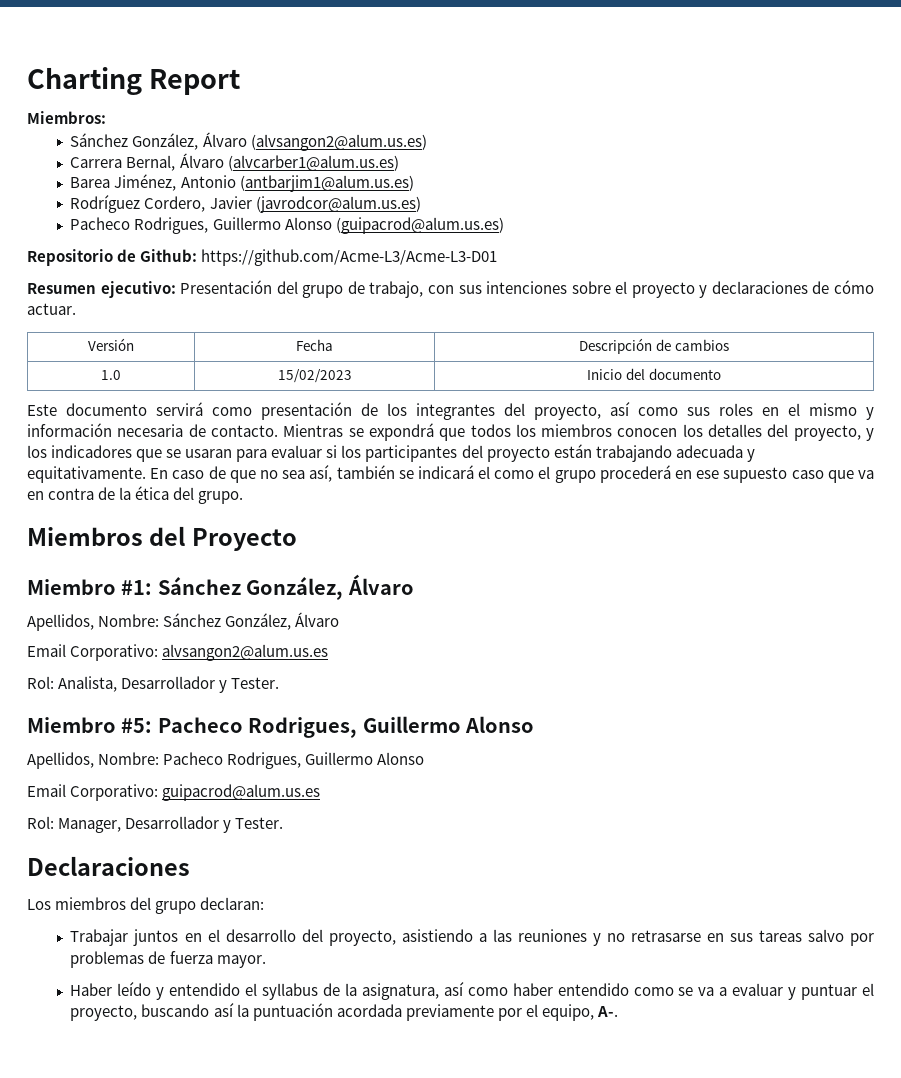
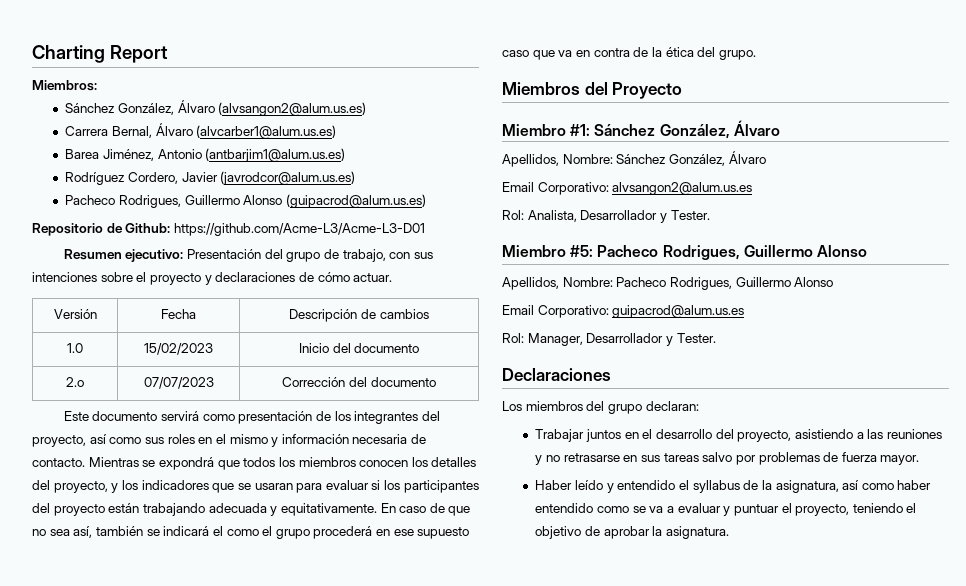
(721, 374) none -> [66,377,84,387] [143,377,214,389] [282,377,436,387] // 2.o | 07/07/2023 | Corrección del documento
[141,1003,618,1021] buscando así la puntuación acordada previamente por el equipo, A-. -> [852,503,917,513] [535,526,729,539] teniendo el objetivo de aprobar la asignatura.

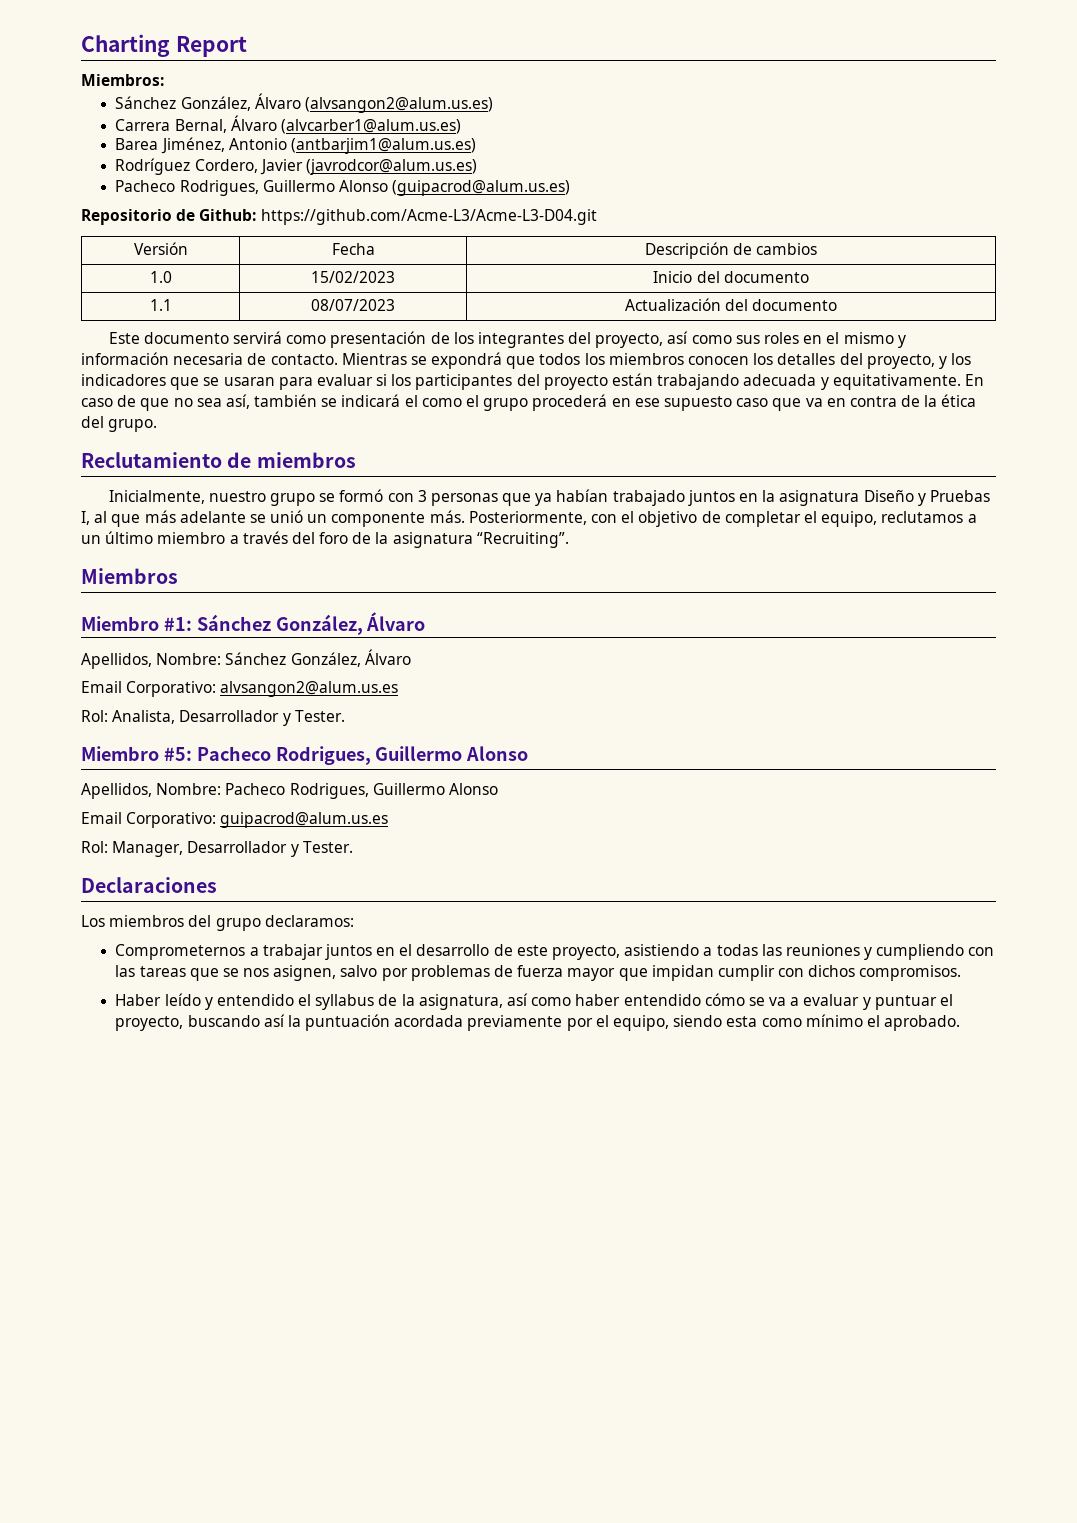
[173,223,425,236] [63,249,433,262] [32,272,393,285] https://github.com/Acme-L3/Acme-L3-D01 // Resumen ejecutivo: Presentación del grupo de trabajo, con sus intenciones sobre el proyecto y declaraciones de cómo actuar. -> [260,209,597,225] https://github.com/Acme-L3/Acme-L3-D04.git
[66,377,84,387] [143,377,214,389] [282,377,346,387] 2.o | 07/07/2023 | Corrección -> [149,299,172,311] [311,299,395,311] [624,298,721,311] 1.1 | 08/07/2023 | Actualización
(756, 55) none -> [81,452,356,468] [108,489,990,506] [81,510,977,527] [81,531,569,548] // Reclutamiento de miembros // Inicialmente, nuestro grupo se formó con 3 personas que ya habían trabajado juntos en la asignatura Diseño y Pruebas I, al que más adelante se unió un componente más. Posteriormente, con el objetivo de completar el equipo, reclutamos a un último miembro a través del foro de la asignatura “Recruiting”.
[584,82,683,99] del Proyecto -> (178, 576) none
[645,401,699,411] [535,429,585,442] declaran: // Trabajar -> [264,915,354,927] [115,944,323,960] declaramos: // Comprometernos a trabajar
[715,429,734,439] del -> [493,944,548,956] de este
(864, 435) none -> [716,944,758,956] todas
[546,453,699,462] no retrasarse en sus tareas -> [876,944,995,960] [115,965,337,981] cumpliendo con las tareas que se nos asignen,
[880,455,920,465] mayor. -> [567,965,962,981] mayor que impidan cumplir con dichos compromisos.
[597,506,630,513] como -> [704,993,745,1006] cómo
[852,503,917,513] [535,526,729,539] teniendo el objetivo de aprobar la asignatura. -> [187,1014,961,1031] buscando así la puntuación acordada previamente por el equipo, siendo esta como mínimo el aprobado.

